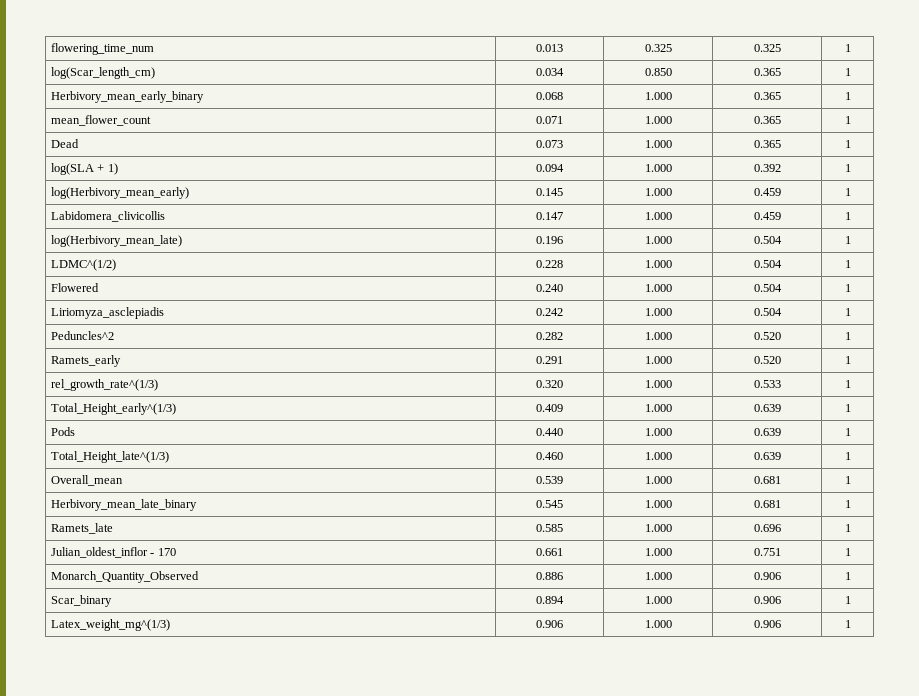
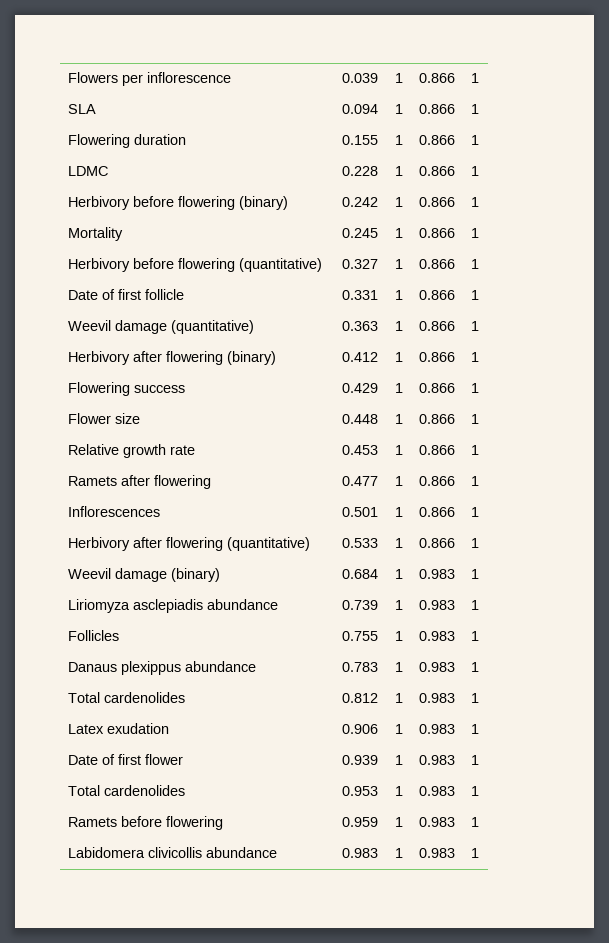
[50,43,154,55] [536,44,563,52] [644,44,672,52] [753,44,781,52] [844,44,851,52] [50,67,155,79] [536,68,564,76] [644,68,672,76] [753,68,781,76] [844,68,851,76] [50,91,204,103] [536,92,563,100] [644,92,672,100] [753,92,781,100] [844,92,851,100] [50,115,151,126] [536,116,563,124] [644,116,672,124] [753,116,781,124] [844,116,851,124] [50,139,79,148] [536,140,563,148] [644,140,672,148] [753,140,781,148] [844,140,851,148] [50,163,118,175] [536,164,564,172] [644,164,672,172] [753,164,781,172] [844,164,851,172] [50,187,189,199] [536,188,563,196] [644,188,672,196] [753,188,781,196] [844,188,851,196] [50,211,165,222] [536,212,563,220] [644,212,672,220] [753,212,781,220] [844,212,851,220] [50,235,182,247] [536,236,563,244] [644,236,672,244] [753,236,782,244] [844,236,851,244] [50,259,116,271] [536,260,563,268] [644,260,672,268] [753,260,782,268] [844,260,851,268] [50,283,99,292] [536,284,563,292] [644,284,672,292] [753,284,782,292] [844,284,851,292] [50,307,164,319] [536,308,563,316] [644,308,672,316] [753,308,782,316] [844,308,851,316] [50,331,114,340] [536,332,563,340] [644,332,672,340] [753,332,781,340] [844,332,851,340] [50,355,121,367] [536,356,563,364] [644,356,672,364] [753,356,781,364] [844,356,851,364] [50,379,158,391] [536,380,563,388] [644,380,672,388] [753,380,781,388] [844,380,851,388] [50,403,176,415] [536,404,563,412] [644,404,672,412] [753,404,781,412] [844,404,851,412] [50,427,75,436] [536,428,563,436] [644,428,672,436] [753,428,781,436] [844,428,851,436] [50,451,169,463] [536,452,563,460] [644,452,672,460] [753,452,781,460] [844,452,851,460] [50,475,123,486] [536,476,563,484] [644,476,672,484] [753,476,781,484] [844,476,851,484] [50,499,197,511] [536,500,563,508] [644,500,672,508] [753,500,781,508] [844,500,851,508] [50,523,113,534] [536,524,563,532] [644,524,672,532] [753,524,781,532] [844,524,851,532] [50,547,176,558] [536,548,563,556] [644,548,672,556] [753,548,781,556] [844,548,851,556] [50,571,199,583] [536,572,563,580] [644,572,672,580] [753,572,781,580] [844,572,851,580] [50,595,112,607] [536,596,564,604] [644,596,672,604] [753,596,781,604] [844,596,851,604] [50,619,170,631] [536,620,563,628] [644,620,672,628] [753,620,781,628] flowering_time_num | 0.013 | 0.325 | 0.325 | 1 // log(Scar_length_cm) | 0.034 | 0.850 | 0.365 | 1 // Herbivory_mean_early_binary | 0.068 | 1.000 | 0.365 | 1 // mean_flower_count | 0.071 | 1.000 | 0.365 | 1 // Dead | 0.073 | 1.000 | 0.365 | 1 // log(SLA + 1) | 0.094 | 1.000 | 0.392 | 1 // log(Herbivory_mean_early) | 0.145 | 1.000 | 0.459 | 1 // Labidomera_clivicollis | 0.147 | 1.000 | 0.459 | 1 // log(Herbivory_mean_late) | 0.196 | 1.000 | 0.504 | 1 // LDMC^(1/2) | 0.228 | 1.000 | 0.504 | 1 // Flowered | 0.240 | 1.000 | 0.504 | 1 // Liriomyza_asclepiadis | 0.242 | 1.000 | 0.504 | 1 // Peduncles^2 | 0.282 | 1.000 | 0.520 | 1 // Ramets_early | 0.291 | 1.000 | 0.520 | 1 // rel_growth_rate^(1/3) | 0.320 | 1.000 | 0.533 | 1 // Total_Height_early^(1/3) | 0.409 | 1.000 | 0.639 | 1 // Pods | 0.440 | 1.000 | 0.639 | 1 // Total_Height_late^(1/3) | 0.460 | 1.000 | 0.639 | 1 // Overall_mean | 0.539 | 1.000 | 0.681 | 1 // Herbivory_mean_late_binary | 0.545 | 1.000 | 0.681 | 1 // Ramets_late | 0.585 | 1.000 | 0.696 | 1 // Julian_oldest_inflor - 170 | 0.661 | 1.000 | 0.751 | 1 // Monarch_Quantity_Observed | 0.886 | 1.000 | 0.906 | 1 // Scar_binary | 0.894 | 1.000 | 0.906 | 1 // Latex_weight_mg^(1/3) | 0.906 | 1.000 | 0.906 -> [67,72,231,86] [342,73,378,83] [394,73,403,83] [418,73,455,83] [471,73,479,83] [67,104,96,114] [342,104,378,114] [394,104,403,114] [418,104,455,114] [471,104,479,114] [67,134,186,148] [342,135,378,145] [394,135,403,145] [418,135,455,145] [471,135,479,145] [67,166,108,176] [342,166,378,176] [394,166,403,176] [418,166,455,176] [471,166,479,176] [67,196,288,210] [342,197,378,207] [394,197,403,207] [418,197,455,207] [471,197,479,207] [67,227,123,241] [342,228,378,238] [394,228,403,238] [418,228,455,238] [471,228,479,238] [67,258,322,272] [342,259,378,269] [394,259,403,269] [418,259,455,269] [471,259,479,269] [67,289,184,300] [342,290,378,300] [394,290,403,300] [418,290,455,300] [471,290,479,300] [67,320,254,334] [342,321,378,331] [394,321,403,331] [418,321,455,331] [471,321,479,331] [67,351,276,365] [342,352,378,362] [394,352,403,362] [418,352,455,362] [471,352,479,362] [67,382,185,396] [342,383,378,393] [394,383,403,393] [418,383,455,393] [471,383,479,393] [67,413,140,424] [342,414,378,424] [394,414,403,424] [418,414,455,424] [471,414,479,424] [67,444,195,458] [342,445,378,455] [394,445,403,455] [418,445,455,455] [471,445,479,455] [67,475,211,489] [342,476,378,486] [394,476,403,486] [418,476,455,486] [471,476,479,486] [67,506,160,517] [342,507,378,517] [394,507,403,517] [418,507,455,517] [471,507,479,517] [67,537,310,551] [342,538,378,548] [394,538,403,548] [418,538,455,548] [471,538,479,548] [67,568,220,582] [342,569,378,579] [394,569,403,579] [418,569,455,579] [471,569,479,579] [67,599,278,613] [342,600,378,610] [394,600,403,610] [418,600,455,610] [471,600,479,610] [67,630,119,641] [342,631,378,641] [394,631,403,641] [418,631,455,641] [471,631,479,641] [67,661,256,675] [342,662,378,672] [394,662,403,672] [418,662,455,672] [471,662,479,672] [67,692,185,703] [342,693,378,703] [394,693,403,703] [418,693,455,703] [471,693,479,703] [67,723,169,734] [342,724,378,734] [394,724,403,734] [418,724,455,734] [471,724,479,734] [67,754,183,765] [342,755,378,765] [394,755,403,765] [418,755,455,765] [471,755,479,765] [67,785,185,796] [342,786,378,796] [394,786,403,796] [418,786,455,796] [471,786,479,796] [67,816,223,830] [342,817,378,827] [394,817,403,827] [418,817,455,827] [471,817,479,827] [67,847,277,858] [342,848,378,858] [394,848,403,858] [418,848,455,858] Flowers per inflorescence | 0.039 | 1 | 0.866 | 1 // SLA | 0.094 | 1 | 0.866 | 1 // Flowering duration | 0.155 | 1 | 0.866 | 1 // LDMC | 0.228 | 1 | 0.866 | 1 // Herbivory before flowering (binary) | 0.242 | 1 | 0.866 | 1 // Mortality | 0.245 | 1 | 0.866 | 1 // Herbivory before flowering (quantitative) | 0.327 | 1 | 0.866 | 1 // Date of first follicle | 0.331 | 1 | 0.866 | 1 // Weevil damage (quantitative) | 0.363 | 1 | 0.866 | 1 // Herbivory after flowering (binary) | 0.412 | 1 | 0.866 | 1 // Flowering success | 0.429 | 1 | 0.866 | 1 // Flower size | 0.448 | 1 | 0.866 | 1 // Relative growth rate | 0.453 | 1 | 0.866 | 1 // Ramets after flowering | 0.477 | 1 | 0.866 | 1 // Inflorescences | 0.501 | 1 | 0.866 | 1 // Herbivory after flowering (quantitative) | 0.533 | 1 | 0.866 | 1 // Weevil damage (binary) | 0.684 | 1 | 0.983 | 1 // Liriomyza asclepiadis abundance | 0.739 | 1 | 0.983 | 1 // Follicles | 0.755 | 1 | 0.983 | 1 // Danaus plexippus abundance | 0.783 | 1 | 0.983 | 1 // Total cardenolides | 0.812 | 1 | 0.983 | 1 // Latex exudation | 0.906 | 1 | 0.983 | 1 // Date of first flower | 0.939 | 1 | 0.983 | 1 // Total cardenolides | 0.953 | 1 | 0.983 | 1 // Ramets before flowering | 0.959 | 1 | 0.983 | 1 // Labidomera clivicollis abundance | 0.983 | 1 | 0.983

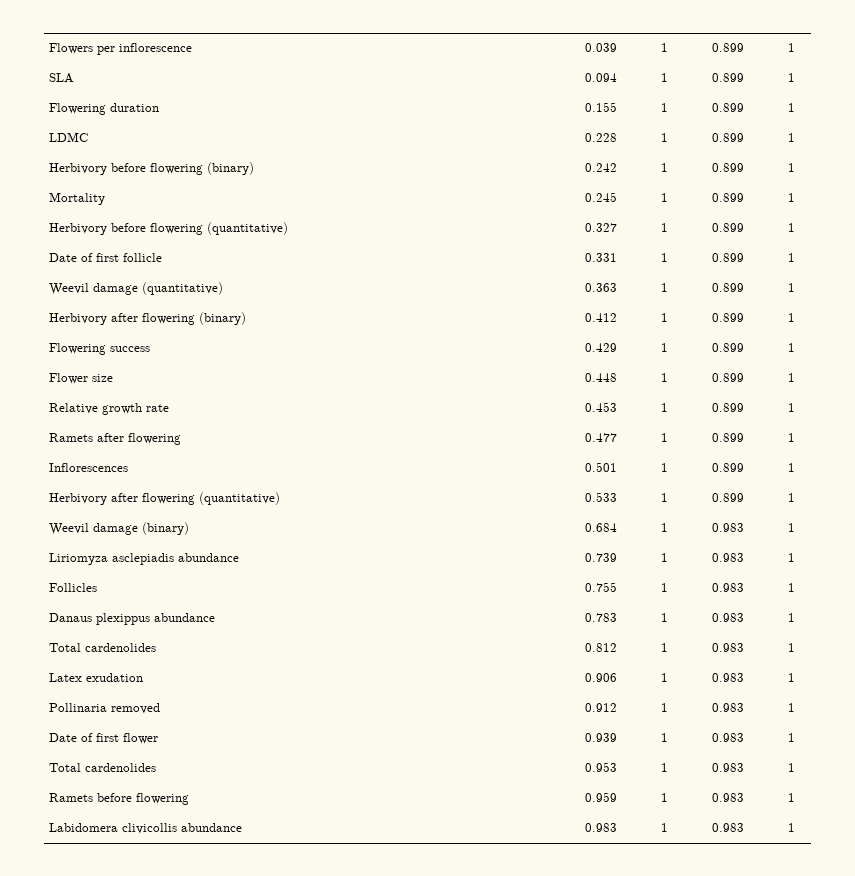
[418,73,455,83] 0.866 -> [712,43,744,52] 0.899
[418,104,455,114] 0.866 -> [712,73,744,82] 0.899
[418,135,455,145] 0.866 -> [712,103,744,112] 0.899
[418,166,455,176] 0.866 -> [712,133,744,142] 0.899
[418,197,455,207] 0.866 -> [712,163,744,172] 0.899
[418,228,455,238] 0.866 -> [712,193,744,202] 0.899
[418,259,455,269] 0.866 -> [712,223,744,232] 0.899
[418,290,455,300] 0.866 -> [712,253,744,262] 0.899
[418,321,455,331] 0.866 -> [712,283,744,292] 0.899
[418,352,455,362] 0.866 -> [712,313,744,322] 0.899
[418,383,455,393] 0.866 -> [712,343,744,352] 0.899
[418,414,455,424] 0.866 -> [712,373,744,382] 0.899
[418,445,455,455] 0.866 -> [712,403,744,412] 0.899
[418,476,455,486] 0.866 -> [712,433,744,442] 0.899
[418,507,455,517] 0.866 -> [712,463,744,472] 0.899
[418,538,455,548] 0.866 -> [712,493,744,502] 0.899
(479, 729) none -> [49,703,161,714] [585,703,617,712] [661,703,668,712] [712,703,744,712] [788,703,795,712] // Pollinaria removed | 0.912 | 1 | 0.983 | 1

